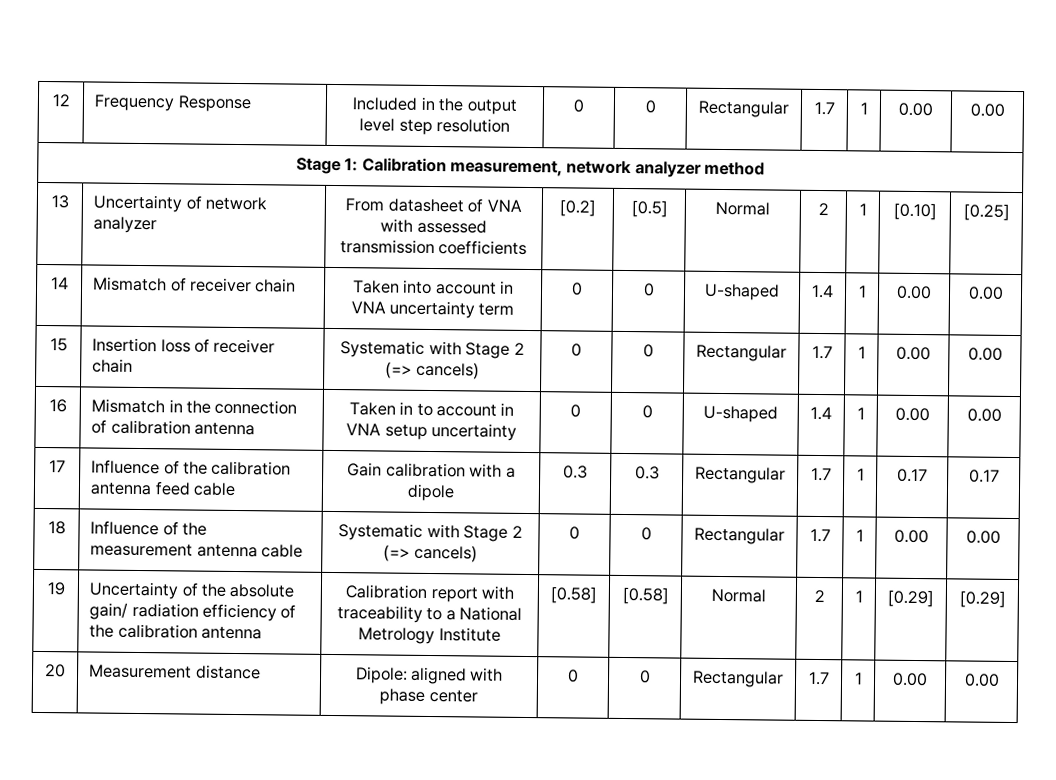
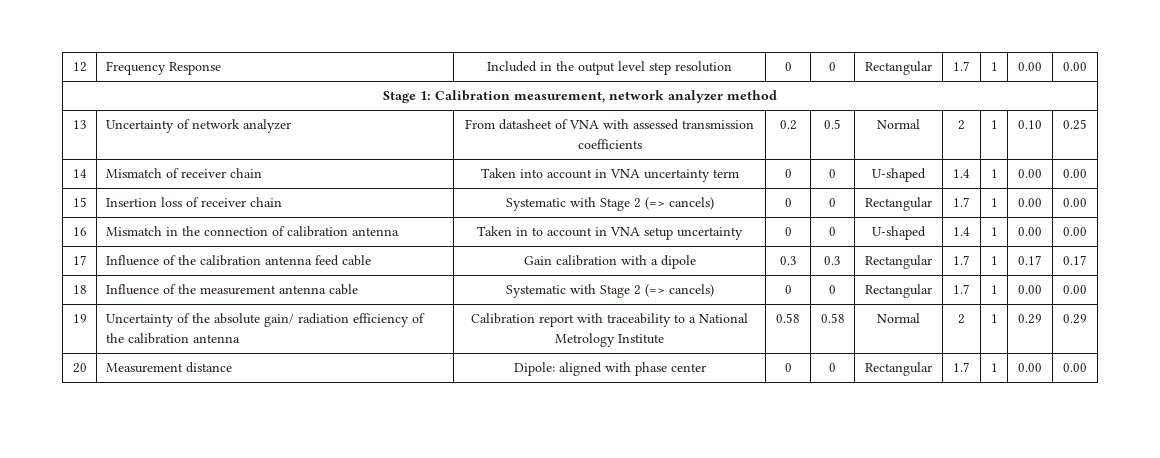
[559,199,596,217] [630,200,668,218] [715,201,770,216] [817,202,829,216] [858,203,867,216] [892,202,937,221] [962,203,1010,221] [0.2] | [0.5] | Normal | 2 | 1 | [0.10] | [0.25] -> [779,120,797,130] [824,119,841,129] [877,119,920,129] [958,120,965,130] [990,120,998,129] [1018,120,1042,129] [1063,119,1087,130] 0.2 | 0.5 | Normal | 2 | 1 | 0.10 | 0.25
[550,586,597,604] [621,586,669,605] [711,588,766,603] [813,589,825,603] [854,590,863,603] [887,589,934,608] [958,590,1006,608] [0.58] | [0.58] | Normal | 2 | 1 | [0.29] | [0.29] -> [776,313,800,323] [820,313,845,323] [877,313,920,323] [958,314,965,324] [990,314,998,323] [1018,314,1042,324] [1063,314,1087,324] 0.58 | 0.58 | Normal | 2 | 1 | 0.29 | 0.29

